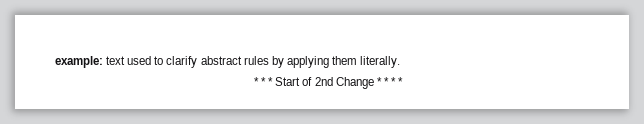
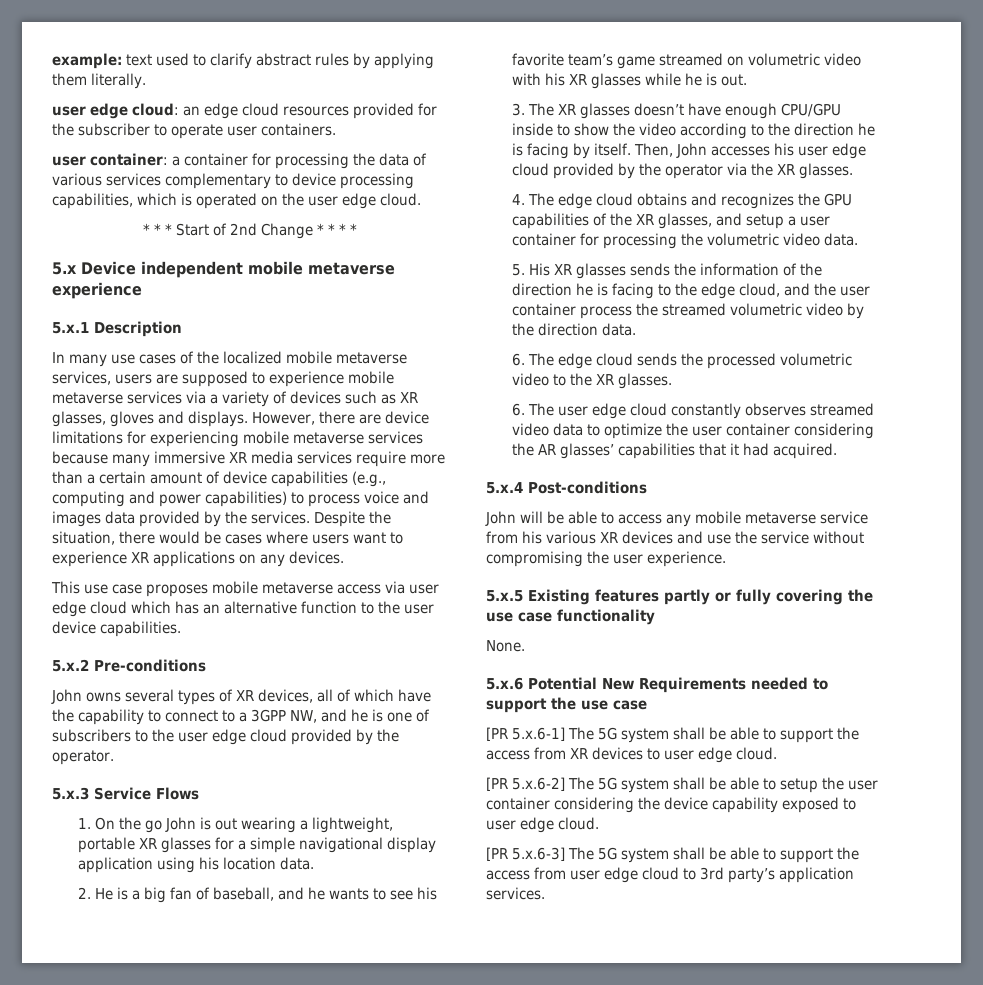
(401, 62) none -> [52,103,437,119] [52,123,336,139] [52,153,427,169] [52,173,414,189] [52,193,421,209] // user edge cloud: an edge cloud resources provided for the subscriber to operate user containers. // user container: a container for processing the data of various services complementary to device processing capabilities, which is operated on the user edge cloud.
(404, 81) none -> [52,261,395,278] [52,282,142,299] [52,321,182,337] [52,351,407,367] [52,371,394,387] [52,391,418,407] [52,411,429,427] [52,431,423,447] [52,451,445,467] [52,471,386,487] [52,491,429,507] [52,511,391,527] [52,531,403,545] [52,551,344,567] [51,581,439,597] [52,601,434,617] [52,621,181,637] [52,659,206,672] [51,689,431,705] [52,709,430,725] [52,729,399,745] [52,750,114,765] [52,787,199,800] [78,817,394,833] [78,837,437,853] [78,857,315,873] [78,887,438,903] [512,53,862,69] [512,73,748,89] [512,103,842,119] [512,123,876,139] [512,143,867,159] [512,163,854,179] [512,193,853,209] [512,213,831,229] [512,233,859,249] [512,263,823,279] [512,283,871,299] [512,303,865,319] [512,323,637,336] [512,353,853,369] [512,373,673,389] [512,403,875,419] [512,423,875,439] [512,443,838,459] [486,481,647,494] [485,511,868,527] [486,531,864,544] [486,551,726,567] [486,589,873,605] [486,609,655,625] [486,640,525,652] [486,677,828,693] [486,697,647,713] [486,727,859,743] [486,747,777,763] [486,777,878,793] [486,797,856,813] [486,817,599,833] [486,847,859,863] [486,867,854,883] [486,887,545,900] // 5.x Device independent mobile metaverse experience // 5.x.1 Description // In many use cases of the localized mobile metaverse services, users are supposed to experience mobile metaverse services via a variety of devices such as XR glasses, gloves and displays. However, there are device limitations for experiencing mobile metaverse services because many immersive XR media services require more than a certain amount of device capabilities (e.g., computing and power capabilities) to process voice and images data provided by the services. Despite the situation, there would be cases where users want to experience XR applications on any devices. // This use case proposes mobile metaverse access via user edge cloud which has an alternative function to the user device capabilities. // 5.x.2 Pre-conditions // John owns several types of XR devices, all of which have the capability to connect to a 3GPP NW, and he is one of subscribers to the user edge cloud provided by the operator. // 5.x.3 Service Flows // 1. On the go John is out wearing a lightweight, portable XR glasses for a simple navigational display application using his location data. // 2. He is a big fan of baseball, and he wants to see his favorite team’s game streamed on volumetric video with his XR glasses while he is out. // 3. The XR glasses doesn’t have enough CPU/GPU inside to show the video according to the direction he is facing by itself. Then, John accesses his user edge cloud provided by the operator via the XR glasses. // 4. The edge cloud obtains and recognizes the GPU capabilities of the XR glasses, and setup a user container for processing the volumetric video data. // 5. His XR glasses sends the information of the direction he is facing to the edge cloud, and the user container process the streamed volumetric video by the direction data. // 6. The edge cloud sends the processed volumetric video to the XR glasses. // 6. The user edge cloud constantly observes streamed video data to optimize the user container considering the AR glasses’ capabilities that it had acquired. // 5.x.4 Post-conditions // John will be able to access any mobile metaverse service from his various XR devices and use the service without compromising the user experience. // 5.x.5 Existing features partly or fully covering the use case functionality // None. // 5.x.6 Potential New Requirements needed to support the use case // [PR 5.x.6-1] The 5G system shall be able to support the access from XR devices to user edge cloud. // [PR 5.x.6-2] The 5G system shall be able to setup the user container considering the device capability exposed to user edge cloud. // [PR 5.x.6-3] The 5G system shall be able to support the access from user edge cloud to 3rd party’s application services.

